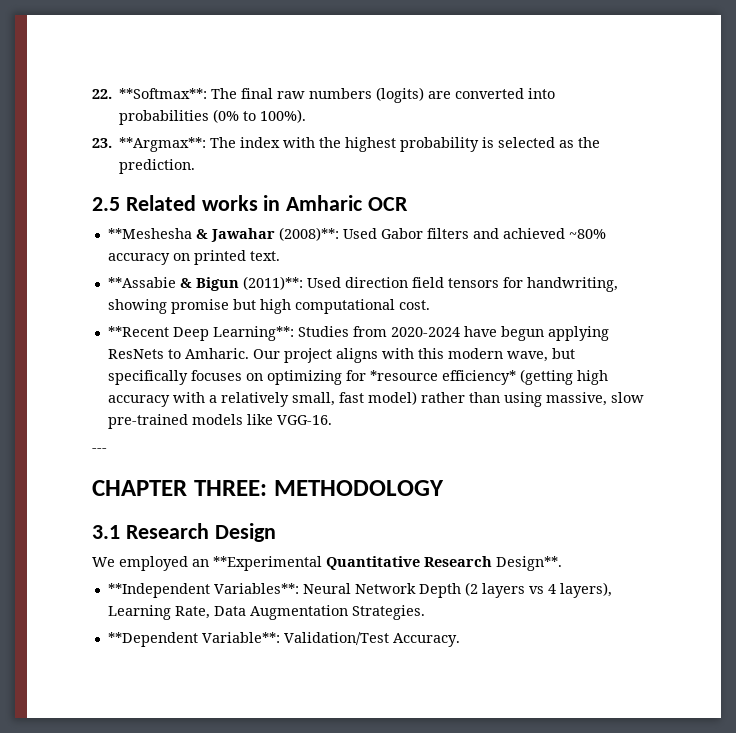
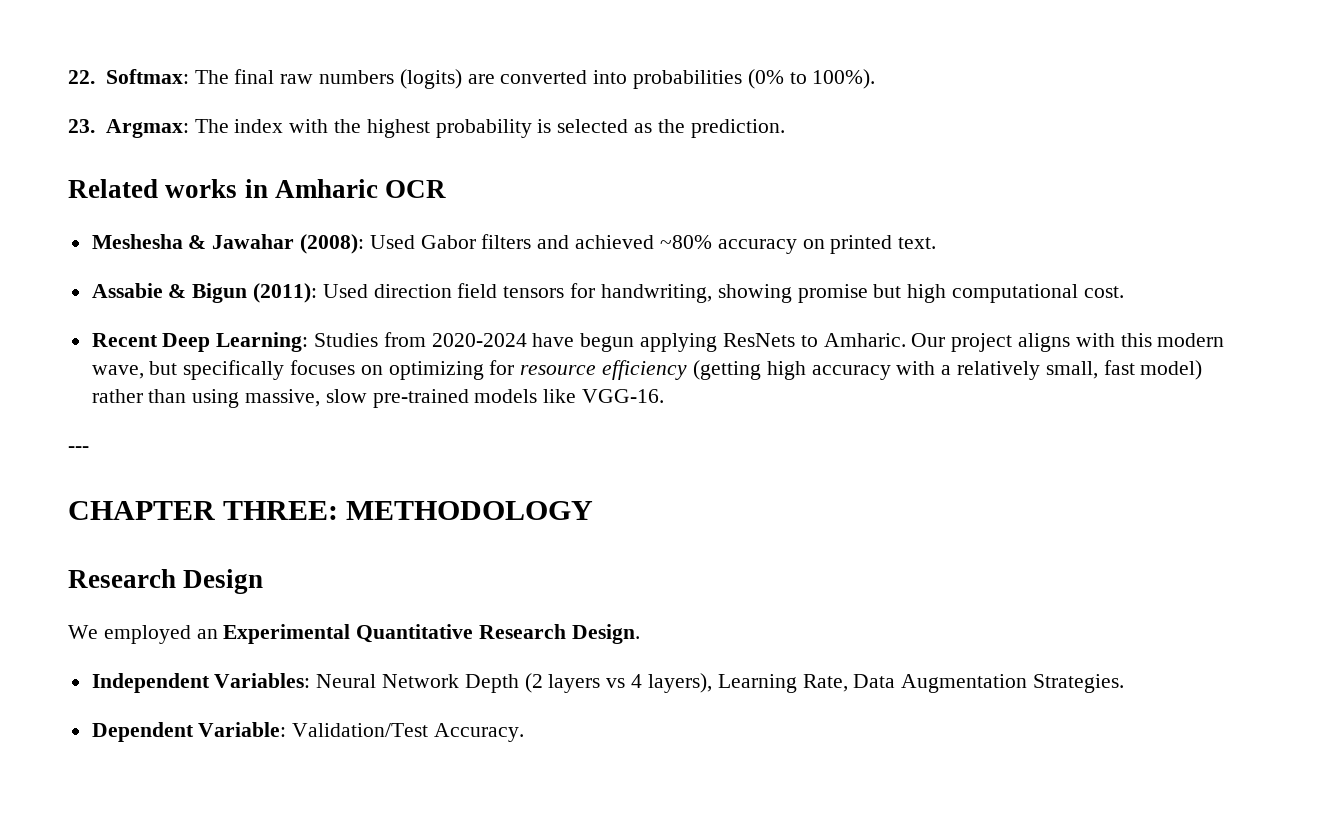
[119,88,208,99] **Softmax**: -> [105,69,189,84] Softmax:
[119,137,207,152] **Argmax**: -> [105,119,189,138] Argmax:
[92,197,120,211] 2.5 -> (785, 128) none
[107,228,192,239] **Meshesha -> [91,234,183,249] Meshesha
[278,227,339,241] (2008)**: -> [300,234,365,254] (2008):
[107,277,176,288] **Assabie -> [91,283,163,298] Assabie
[242,276,303,290] (2011)**: -> [253,283,318,303] (2011):
[107,326,294,341] **Recent Deep Learning**: -> [91,332,309,352] Recent Deep Learning:
[369,370,516,385] *resource efficiency* -> [520,360,688,380] resource efficiency
[92,525,120,539] 3.1 -> (594, 510) none
[213,556,322,571] **Experimental -> [223,624,351,644] Experimental
[496,556,562,571] [107,583,299,598] Design**. // **Independent Variables**: -> [571,624,640,644] [91,673,311,693] Design. // Independent Variables:
[107,632,280,647] **Dependent Variable**: -> [91,722,287,742] Dependent Variable:

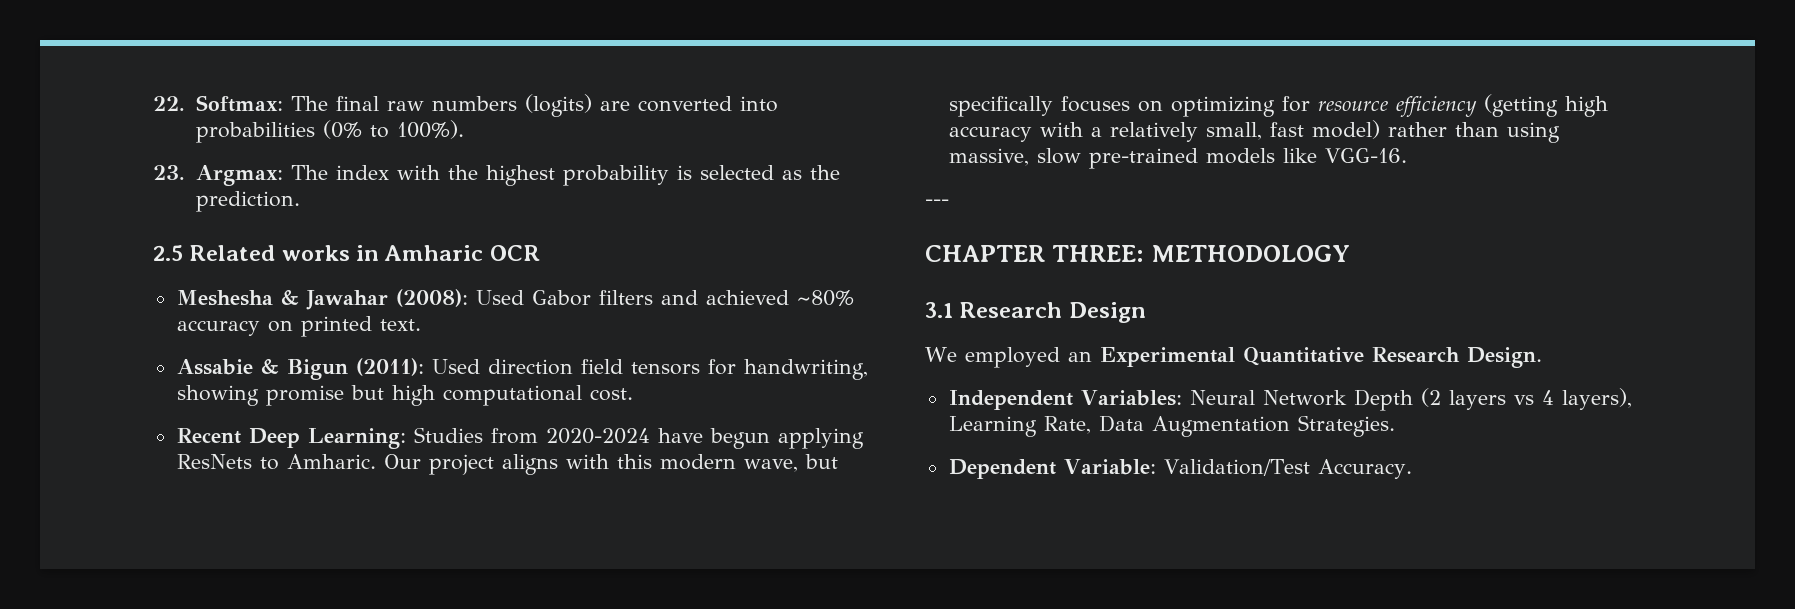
(785, 128) none -> [153,245,183,261] 2.5
(594, 510) none -> [925,302,953,318] 3.1

